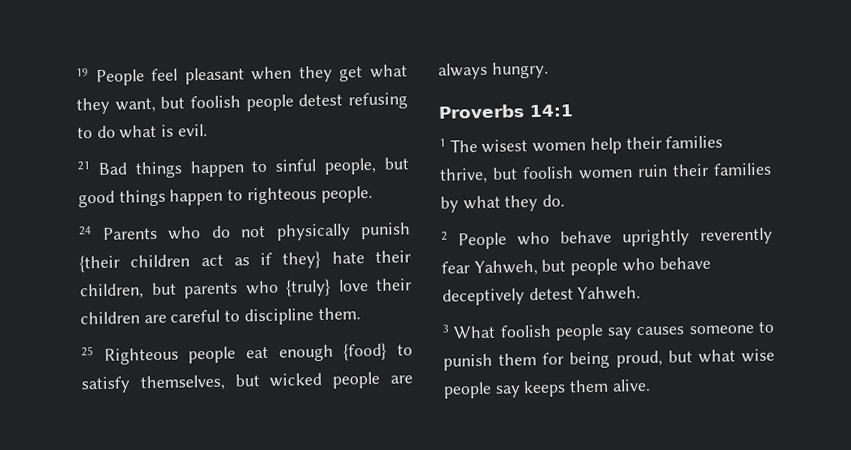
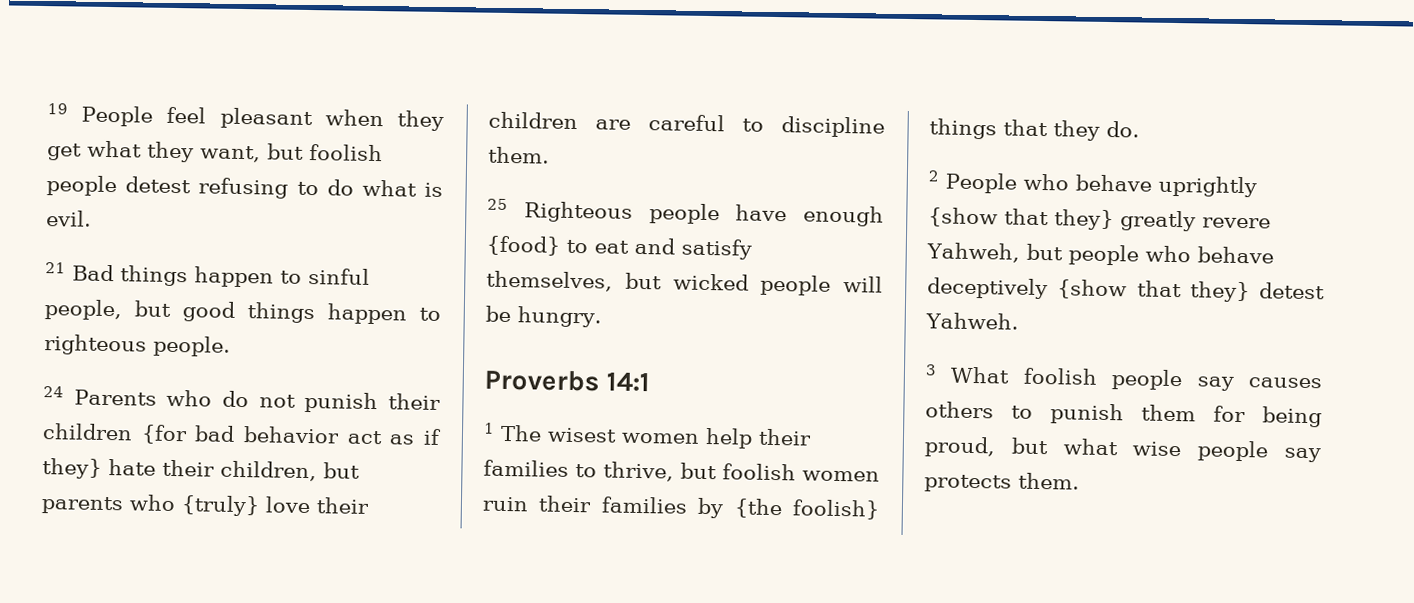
[275,222,411,241] [79,254,191,273] physically punish {their children -> [304,391,441,414] [42,423,340,445] punish their children {for bad behavior
[245,346,269,359] eat -> [735,204,788,222] have
(413, 350) none -> [594,237,675,255] eat and
[390,375,414,384] [438,62,488,80] are always -> [843,276,883,293] [485,305,511,323] will be
(724, 142) none -> [575,464,597,478] to
[462,195,501,210] what -> [733,498,880,520] [929,118,1048,140] {the foolish} things that
[700,227,773,245] [441,261,470,274] reverently fear -> [928,207,1271,232] {show that they} greatly revere
(525, 297) none -> [1057,279,1250,303] {show that they}
[688,324,755,335] someone -> [925,401,994,419] others
[523,378,651,398] keeps them alive. -> [924,472,1080,493] protects them.

